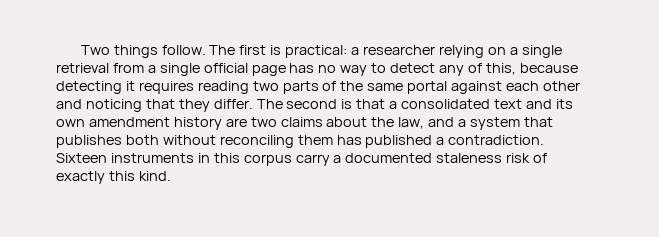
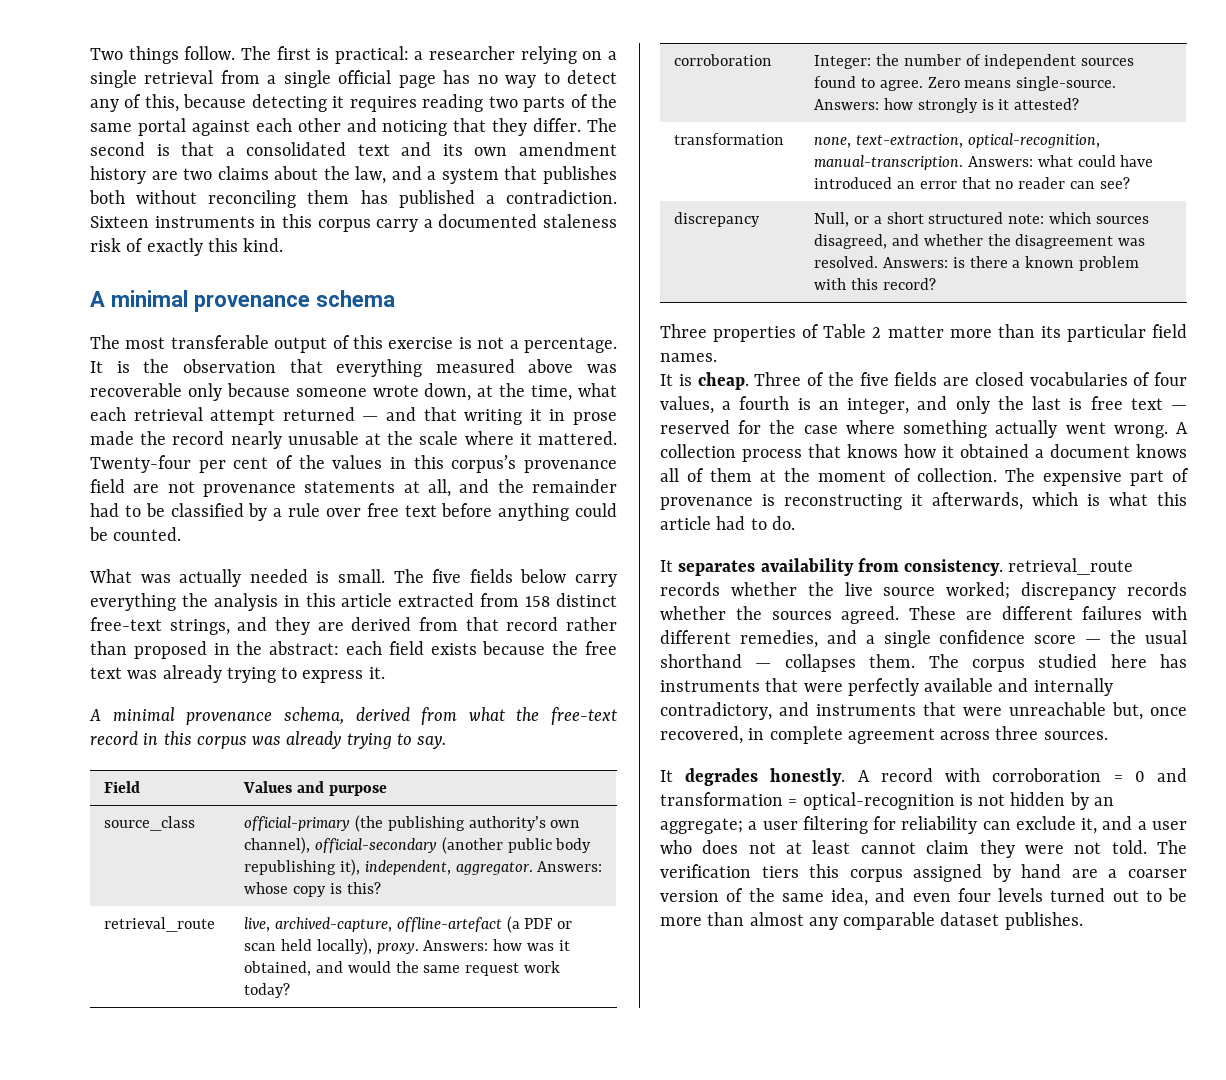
(171, 176) none -> [90,290,395,312] [90,335,617,353] [90,359,617,377] [90,383,618,401] [90,407,618,425] [90,431,617,449] [90,455,617,473] [90,479,617,497] [90,503,617,521] [89,527,182,541] [89,569,618,587] [90,593,618,611] [90,617,617,635] [90,641,618,659] [90,665,385,683] [89,707,617,725] [90,731,447,749] [104,781,141,793] [243,781,387,796] [104,816,196,831] [244,815,581,832] [244,837,592,854] [244,859,603,876] [244,882,381,897] [104,917,216,932] [244,916,573,933] [244,938,570,955] [244,961,560,976] [244,983,291,998] [674,54,773,66] [814,54,1135,69] [814,76,1117,91] [814,98,1080,113] [674,133,785,145] [814,133,1100,148] [814,155,1154,170] [814,177,1130,189] [674,212,761,227] [814,212,1149,227] [814,234,1146,249] [814,256,1139,271] [814,278,936,290] [660,324,1187,342] [660,353,717,362] [660,372,1187,390] [660,396,1187,414] [660,420,1188,438] [660,444,1187,462] [660,468,1189,486] [660,492,1187,510] [660,516,795,530] [660,558,1134,576] [660,582,1187,600] [660,606,1187,624] [660,630,1187,648] [660,654,1187,672] [660,678,1113,696] [660,702,1187,720] [660,726,1108,744] [660,768,1187,786] [660,792,1114,810] [660,816,1187,834] [660,840,1187,858] [660,864,1187,882] [660,888,1187,906] [660,912,1083,930] // A minimal provenance schema // The most transferable output of this exercise is not a percentage. It is the observation that everything measured above was recoverable only because someone wrote down, at the time, what each retrieval attempt returned — and that writing it in prose made the record nearly unusable at the scale where it mattered. Twenty-four per cent of the values in this corpus’s provenance field are not provenance statements at all, and the remainder had to be classified by a rule over free text before anything could be counted. // What was actually needed is small. The five fields below carry everything the analysis in this article extracted from 158 distinct free-text strings, and they are derived from that record rather than proposed in the abstract: each field exists because the free text was already trying to express it. // A minimal provenance schema, derived from what the free-text record in this corpus was already trying to say. // Field | Values and purpose // source_class | official-primary (the publishing authority’s own channel), official-secondary (another public body republishing it), independent, aggregator. Answers: whose copy is this? // retrieval_route | live, archived-capture, offline-artefact (a PDF or scan held locally), proxy. Answers: how was it obtained, and would the same request work today? // corroboration | Integer: the number of independent sources found to agree. Zero means single-source. Answers: how strongly is it attested? // transformation | none, text-extraction, optical-recognition, manual-transcription. Answers: what could have introduced an error that no reader can see? // discrepancy | Null, or a short structured note: which sources disagreed, and whether the disagreement was resolved. Answers: is there a known problem with this record? // Three properties of Table 2 matter more than its particular field names. // It is cheap. Three of the five fields are closed vocabularies of four values, a fourth is an integer, and only the last is free text — reserved for the case where something actually went wrong. A collection process that knows how it obtained a document knows all of them at the moment of collection. The expensive part of provenance is reconstructing it afterwards, which is what this article had to do. // It separates availability from consistency. retrieval_route records whether the live source worked; discrepancy records whether the sources agreed. These are different failures with different remedies, and a single confidence score — the usual shorthand — collapses them. The corpus studied here has instruments that were perfectly available and internally contradictory, and instruments that were unreachable but, once recovered, in complete agreement across three sources. // It degrades honestly. A record with corroboration = 0 and transformation = optical-recognition is not hidden by an aggregate; a user filtering for reliability can exclude it, and a user who does not at least cannot claim they were not told. The verification tiers this corpus assigned by hand are a coarser version of the same idea, and even four levels turned out to be more than almost any comparable dataset publishes.

